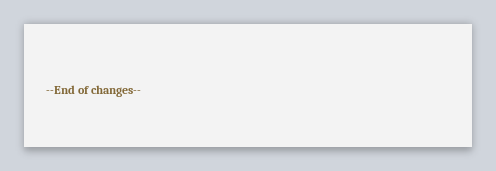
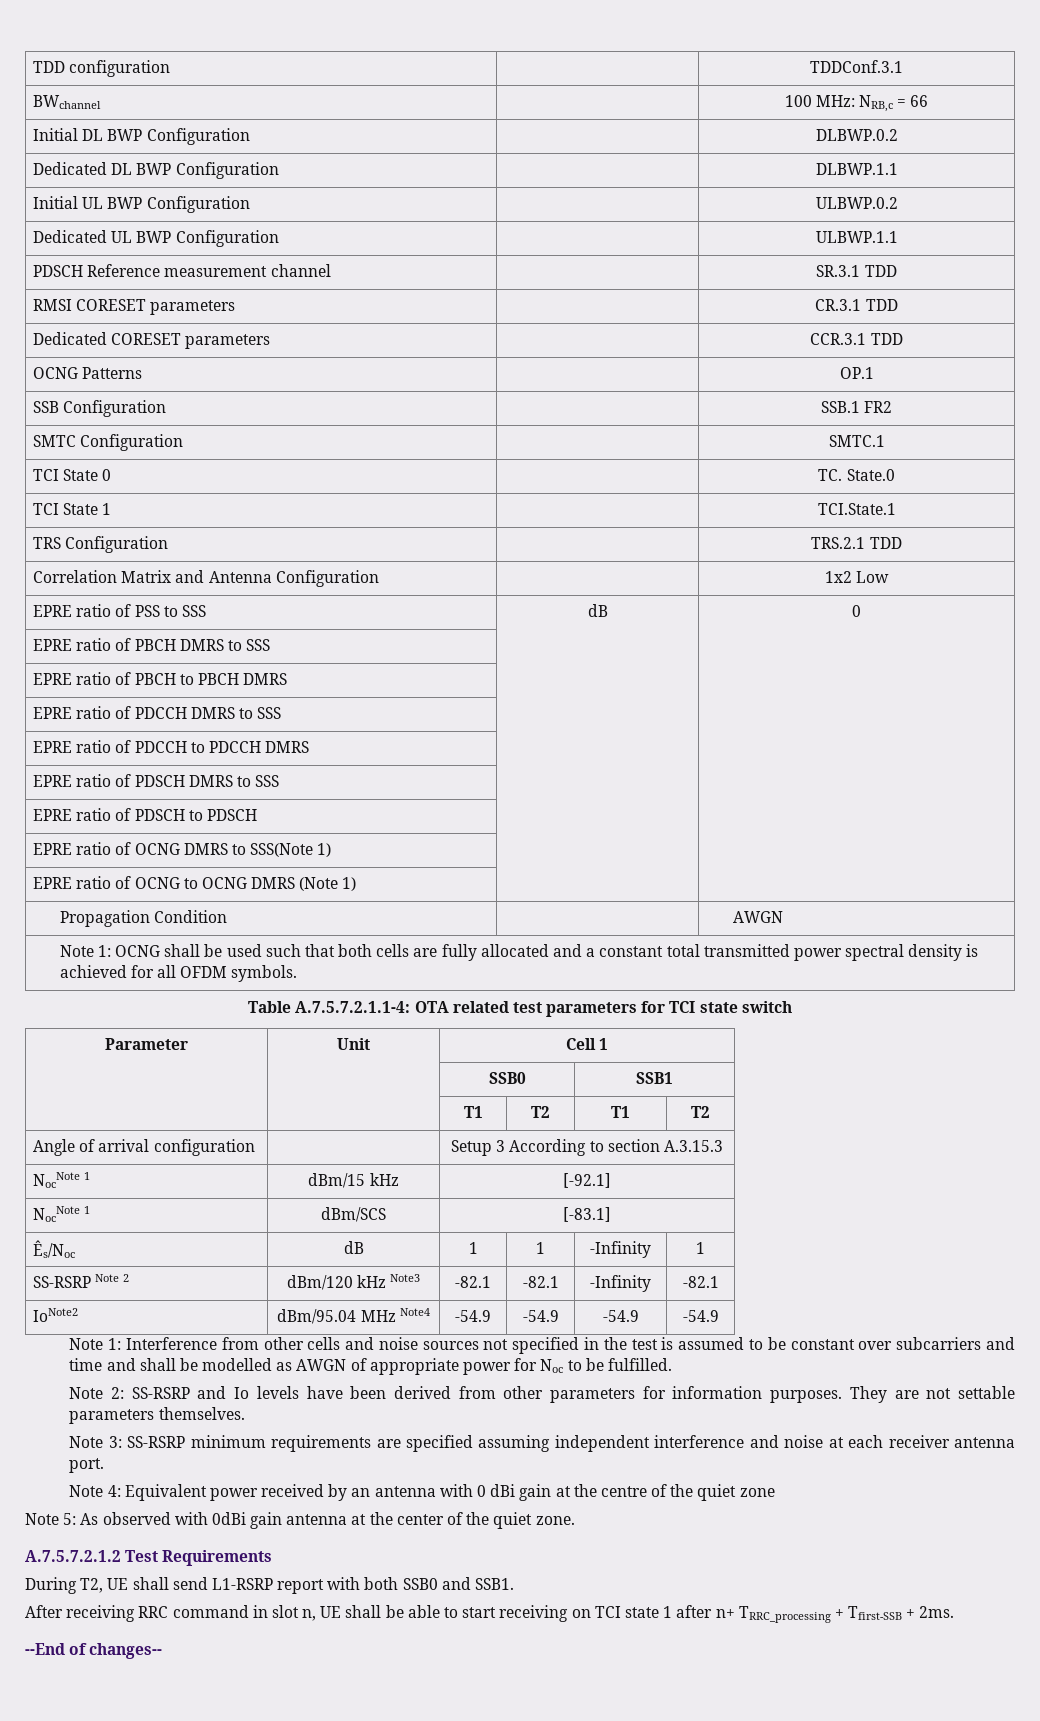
(46, 89) none -> [32,60,171,77] [810,60,903,73] [32,95,101,109] [784,95,929,112] [32,128,250,145] [815,129,898,141] [32,162,279,179] [815,163,898,175] [32,196,250,213] [815,197,898,209] [32,230,279,247] [815,231,898,243] [32,264,331,277] [816,265,897,277] [32,299,236,315] [815,299,898,311] [32,332,271,349] [810,333,903,345] [32,367,143,379] [839,367,874,379] [32,400,167,417] [820,401,893,413] [32,434,184,451] [828,435,885,447] [32,469,112,481] [818,469,895,481] [32,503,112,515] [817,503,896,515] [32,536,169,553] [811,537,902,549] [32,570,379,587] [824,571,890,583] [32,604,206,617] [587,604,608,617] [852,605,861,617] [32,638,271,651] [32,672,288,685] [32,706,282,719] [32,740,310,753] [32,774,280,787] [32,808,257,821] [32,842,332,857] [32,876,357,891] [59,910,227,927] [732,911,783,923] [59,944,979,961] [59,965,298,982] [248,1001,792,1017] [105,1038,188,1050] [337,1038,370,1050] [565,1038,609,1050] [488,1072,526,1084] [636,1072,673,1084] [463,1106,483,1118] [531,1106,550,1118] [611,1106,630,1118] [691,1106,710,1118] [32,1139,255,1156] [451,1139,723,1156] [32,1172,91,1188] [308,1173,399,1188] [563,1173,611,1188] [32,1206,91,1222] [321,1207,386,1222] [563,1207,611,1222] [32,1240,75,1258] [343,1241,364,1254] [468,1242,478,1254] [536,1242,545,1254] [590,1241,651,1258] [696,1242,705,1254] [32,1274,130,1288] [286,1274,421,1290] [455,1276,491,1288] [522,1276,559,1288] [590,1275,651,1292] [682,1276,719,1288] [32,1308,78,1322] [277,1308,430,1324] [455,1310,491,1322] [522,1310,559,1322] [602,1310,639,1322] [682,1310,719,1322] [69,1337,1015,1354] [69,1358,672,1375] [69,1386,1016,1403] [69,1407,245,1424] [69,1435,1016,1452] [69,1458,105,1473] [69,1484,775,1501] [25,1512,575,1529] [25,1550,273,1566] [25,1577,515,1594] [25,1605,955,1623] TDD configuration | | TDDConf.3.1 // BWchannel | | 100 MHz: NRB,c = 66 // Initial DL BWP Configuration | | DLBWP.0.2 // Dedicated DL BWP Configuration | | DLBWP.1.1 // Initial UL BWP Configuration | | ULBWP.0.2 // Dedicated UL BWP Configuration | | ULBWP.1.1 // PDSCH Reference measurement channel | | SR.3.1 TDD // RMSI CORESET parameters | | CR.3.1 TDD // Dedicated CORESET parameters | | CCR.3.1 TDD // OCNG Patterns | | OP.1 // SSB Configuration | | SSB.1 FR2 // SMTC Configuration | | SMTC.1 // TCI State 0 | | TC. State.0 // TCI State 1 | | TCI.State.1 // TRS Configuration | | TRS.2.1 TDD // Correlation Matrix and Antenna Configuration | | 1x2 Low // EPRE ratio of PSS to SSS | dB | 0 // EPRE ratio of PBCH DMRS to SSS | | // EPRE ratio of PBCH to PBCH DMRS | | // EPRE ratio of PDCCH DMRS to SSS | | // EPRE ratio of PDCCH to PDCCH DMRS | | // EPRE ratio of PDSCH DMRS to SSS | | // EPRE ratio of PDSCH to PDSCH | | // EPRE ratio of OCNG DMRS to SSS(Note 1) | | // EPRE ratio of OCNG to OCNG DMRS (Note 1) | | // Propagation Condition | | AWGN // Note 1: OCNG shall be used such that both cells are fully allocated and a constant total transmitted power spectral density is achieved for all OFDM symbols. // Table A.7.5.7.2.1.1-4: OTA related test parameters for TCI state switch // Parameter | Unit | Cell 1 // | | SSB0 | SSB1 // | | T1 | T2 | T1 | T2 // Angle of arrival configuration | | Setup 3 According to section A.3.15.3 // NocNote 1 | dBm/15 kHz | [-92.1] // NocNote 1 | dBm/SCS | [-83.1] // Ês/Noc | dB | 1 | 1 | -Infinity | 1 // SS-RSRP Note 2 | dBm/120 kHz Note3 | -82.1 | -82.1 | -Infinity | -82.1 // IoNote2 | dBm/95.04 MHz Note4 | -54.9 | -54.9 | -54.9 | -54.9 // Note 1: Interference from other cells and noise sources not specified in the test is assumed to be constant over subcarriers and time and shall be modelled as AWGN of appropriate power for Noc to be fulfilled. // Note 2: SS-RSRP and Io levels have been derived from other parameters for information purposes. They are not settable parameters themselves. // Note 3: SS-RSRP minimum requirements are specified assuming independent interference and noise at each receiver antenna port. // Note 4: Equivalent power received by an antenna with 0 dBi gain at the centre of the quiet zone // Note 5: As observed with 0dBi gain antenna at the center of the quiet zone. // A.7.5.7.2.1.2 Test Requirements // During T2, UE shall send L1-RSRP report with both SSB0 and SSB1. // After receiving RRC command in slot n, UE shall be able to start receiving on TCI state 1 after n+ TRRC_processing + Tfirst-SSB + 2ms. //

